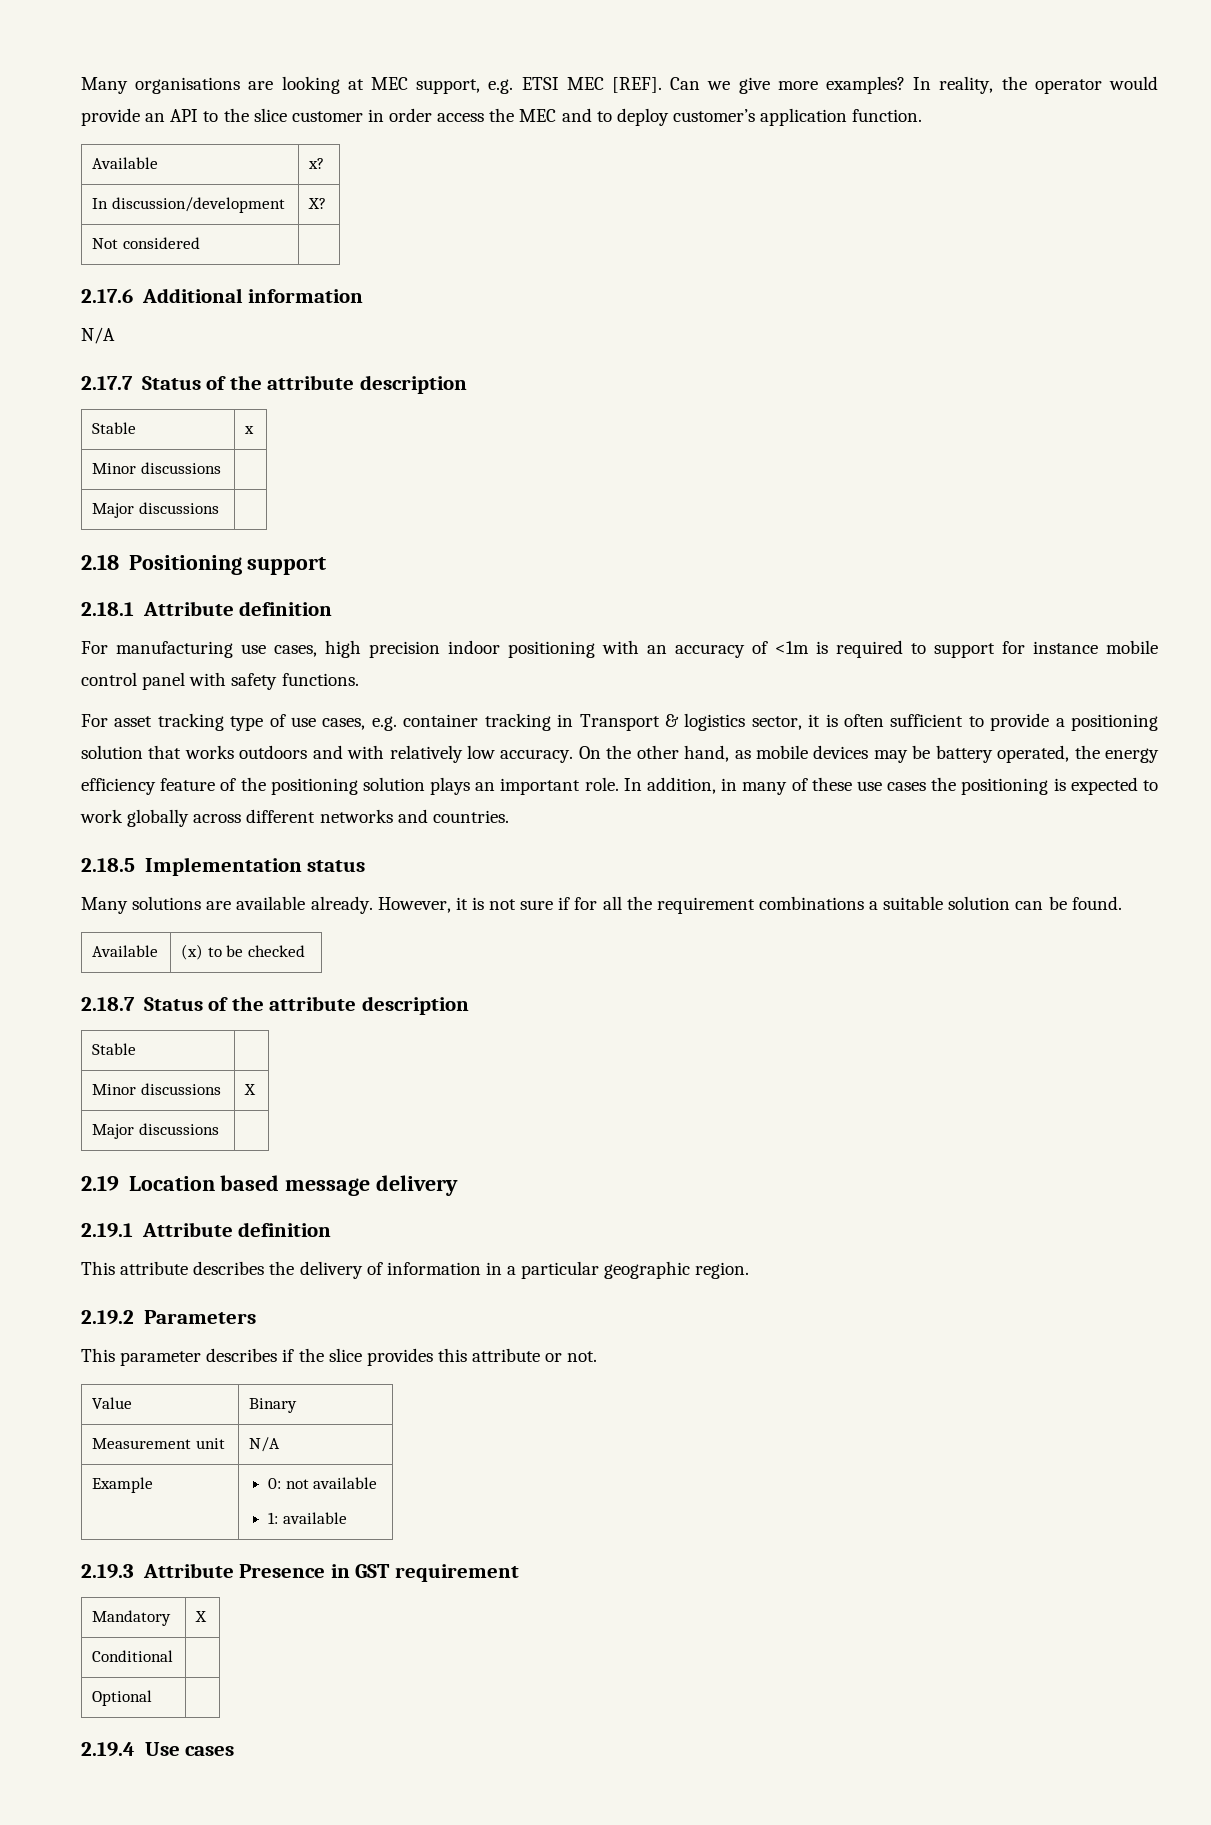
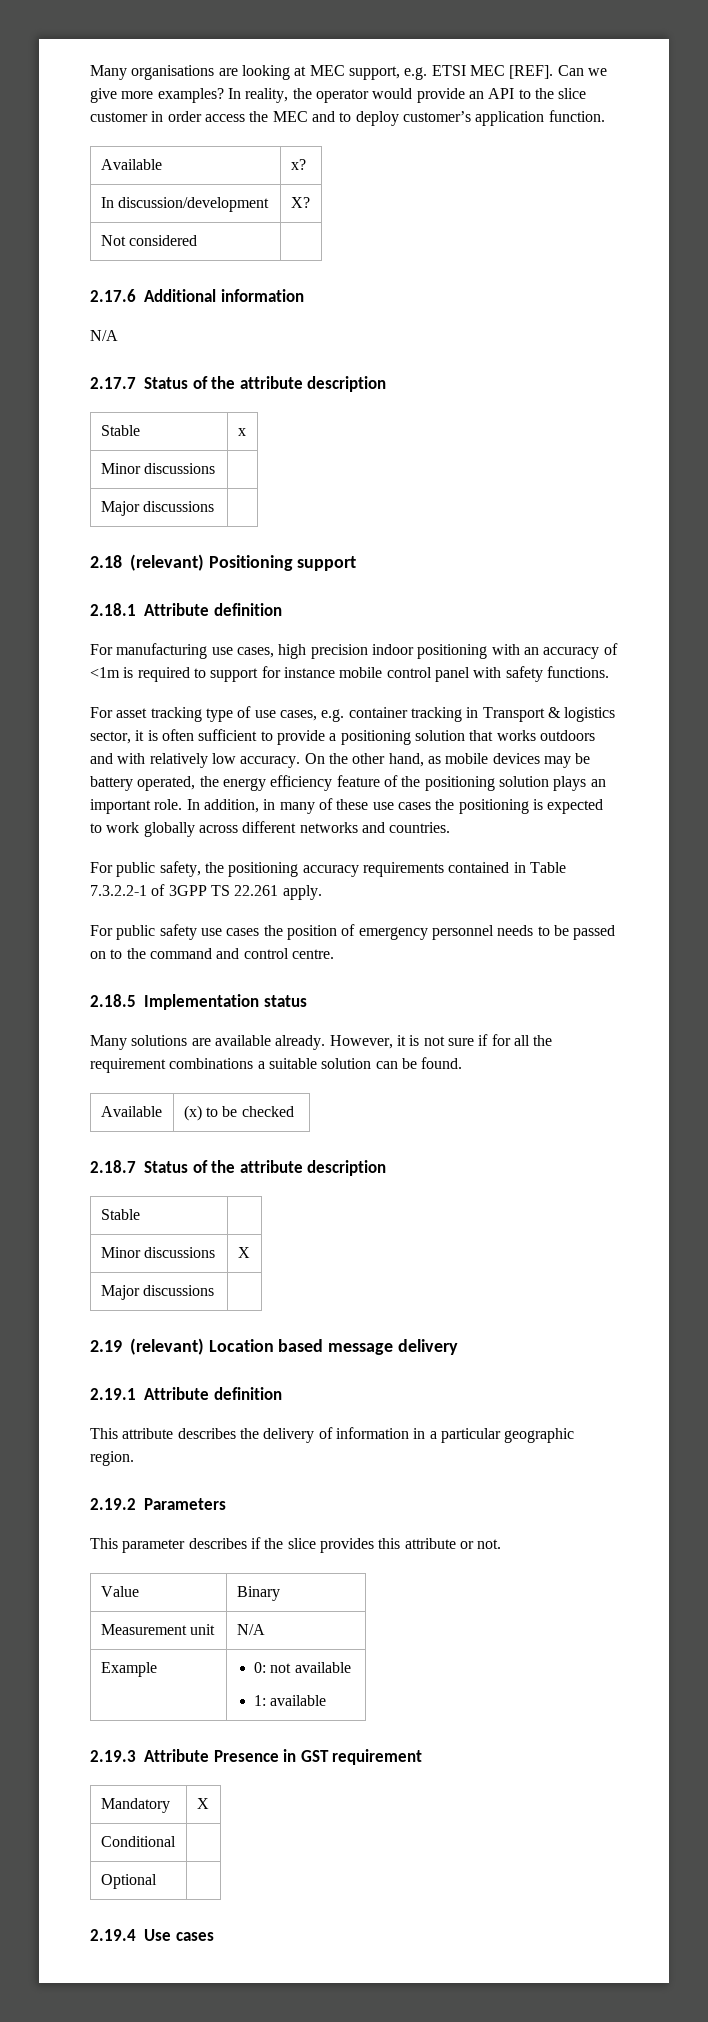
(119, 562) none -> [130,554,204,571] (relevant)
(509, 816) none -> [90,861,566,877] [90,884,322,900] [90,924,616,940] [90,948,334,959] // For public safety, the positioning accuracy requirements contained in Table 7.3.2.2-1 of 3GPP TS 22.261 apply. // For public safety use cases the position of emergency personnel needs to be passed on to the command and control centre.
(119, 1183) none -> [130,1338,204,1355] (relevant)

